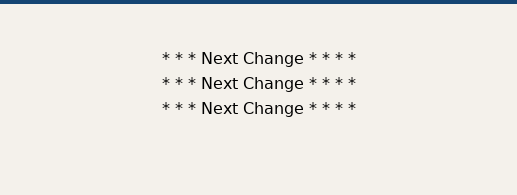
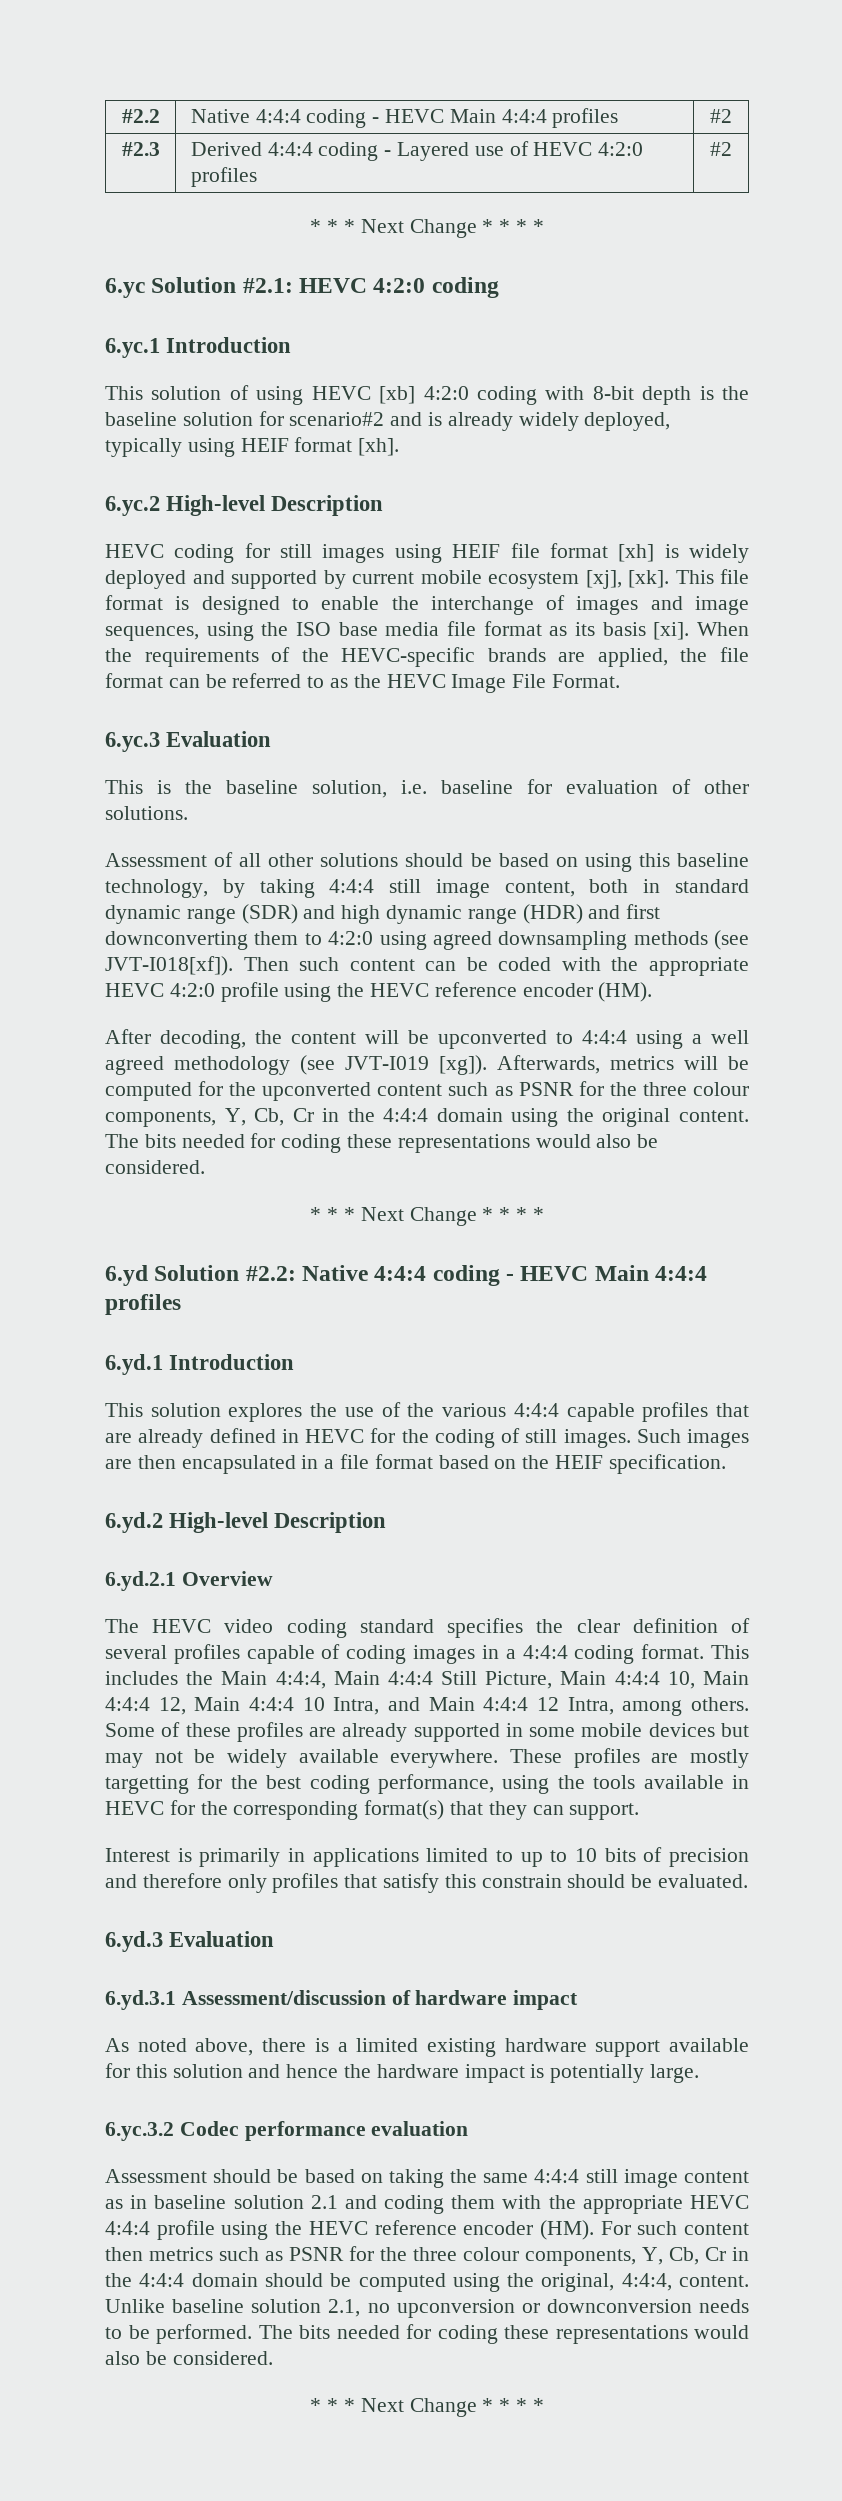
[161,52,356,67] [161,77,356,92] [161,102,356,117] * * * Next Change * * * * // * * * Next Change * * * * // * * * Next Change * * * * -> [121,109,160,123] [190,108,619,128] [710,109,732,123] [121,142,160,156] [190,141,644,161] [190,167,257,187] [710,142,732,156] [310,219,544,238] [105,277,499,298] [105,337,292,358] [105,385,749,405] [105,411,671,431] [105,437,400,457] [105,495,384,516] [105,543,750,563] [105,569,749,589] [105,595,749,615] [105,621,749,641] [105,647,749,667] [105,673,621,693] [105,731,272,752] [105,779,749,798] [105,806,188,820] [105,852,749,872] [105,879,749,898] [105,904,661,924] [105,930,749,950] [105,956,749,976] [105,982,653,1002] [105,1029,749,1049] [105,1055,749,1075] [105,1081,749,1101] [105,1108,749,1127] [105,1133,659,1153] [105,1160,205,1174] [310,1207,544,1226] [105,1265,708,1286] [105,1294,181,1315] [105,1354,295,1375] [105,1402,750,1422] [105,1428,749,1448] [105,1454,726,1474] [105,1512,387,1533] [105,1571,273,1591] [105,1618,750,1638] [105,1644,749,1664] [105,1671,749,1689] [105,1697,749,1716] [105,1722,749,1742] [105,1748,749,1768] [105,1774,749,1794] [105,1800,640,1820] [105,1847,749,1867] [105,1873,749,1893] [105,1931,275,1952] [105,1990,579,2010] [105,2038,749,2057] [105,2063,700,2083] [105,2121,469,2141] [105,2169,749,2188] [105,2195,749,2214] [105,2220,749,2240] [105,2246,749,2266] [105,2273,749,2292] [105,2299,749,2318] [105,2324,749,2344] [105,2351,273,2365] [310,2398,544,2417] #2.2 | Native 4:4:4 coding - HEVC Main 4:4:4 profiles | #2 // #2.3 | Derived 4:4:4 coding - Layered use of HEVC 4:2:0 profiles | #2 // * * * Next Change * * * * // 6.yc Solution #2.1: HEVC 4:2:0 coding // 6.yc.1 Introduction // This solution of using HEVC [xb] 4:2:0 coding with 8-bit depth is the baseline solution for scenario#2 and is already widely deployed, typically using HEIF format [xh]. // 6.yc.2 High-level Description // HEVC coding for still images using HEIF file format [xh] is widely deployed and supported by current mobile ecosystem [xj], [xk]. This file format is designed to enable the interchange of images and image sequences, using the ISO base media file format as its basis [xi]. When the requirements of the HEVC-specific brands are applied, the file format can be referred to as the HEVC Image File Format. // 6.yc.3 Evaluation // This is the baseline solution, i.e. baseline for evaluation of other solutions. // Assessment of all other solutions should be based on using this baseline technology, by taking 4:4:4 still image content, both in standard dynamic range (SDR) and high dynamic range (HDR) and first downconverting them to 4:2:0 using agreed downsampling methods (see JVT-I018[xf]). Then such content can be coded with the appropriate HEVC 4:2:0 profile using the HEVC reference encoder (HM). // After decoding, the content will be upconverted to 4:4:4 using a well agreed methodology (see JVT-I019 [xg]). Afterwards, metrics will be computed for the upconverted content such as PSNR for the three colour components, Y, Cb, Cr in the 4:4:4 domain using the original content. The bits needed for coding these representations would also be considered. // * * * Next Change * * * * // 6.yd Solution #2.2: Native 4:4:4 coding - HEVC Main 4:4:4 profiles // 6.yd.1 Introduction // This solution explores the use of the various 4:4:4 capable profiles that are already defined in HEVC for the coding of still images. Such images are then encapsulated in a file format based on the HEIF specification. // 6.yd.2 High-level Description // 6.yd.2.1 Overview // The HEVC video coding standard specifies the clear definition of several profiles capable of coding images in a 4:4:4 coding format. This includes the Main 4:4:4, Main 4:4:4 Still Picture, Main 4:4:4 10, Main 4:4:4 12, Main 4:4:4 10 Intra, and Main 4:4:4 12 Intra, among others. Some of these profiles are already supported in some mobile devices but may not be widely available everywhere. These profiles are mostly targetting for the best coding performance, using the tools available in HEVC for the corresponding format(s) that they can support. // Interest is primarily in applications limited to up to 10 bits of precision and therefore only profiles that satisfy this constrain should be evaluated. // 6.yd.3 Evaluation // 6.yd.3.1 Assessment/discussion of hardware impact // As noted above, there is a limited existing hardware support available for this solution and hence the hardware impact is potentially large. // 6.yc.3.2 Codec performance evaluation // Assessment should be based on taking the same 4:4:4 still image content as in baseline solution 2.1 and coding them with the appropriate HEVC 4:4:4 profile using the HEVC reference encoder (HM). For such content then metrics such as PSNR for the three colour components, Y, Cb, Cr in the 4:4:4 domain should be computed using the original, 4:4:4, content. Unlike baseline solution 2.1, no upconversion or downconversion needs to be performed. The bits needed for coding these representations would also be considered. // * * * Next Change * * * *

